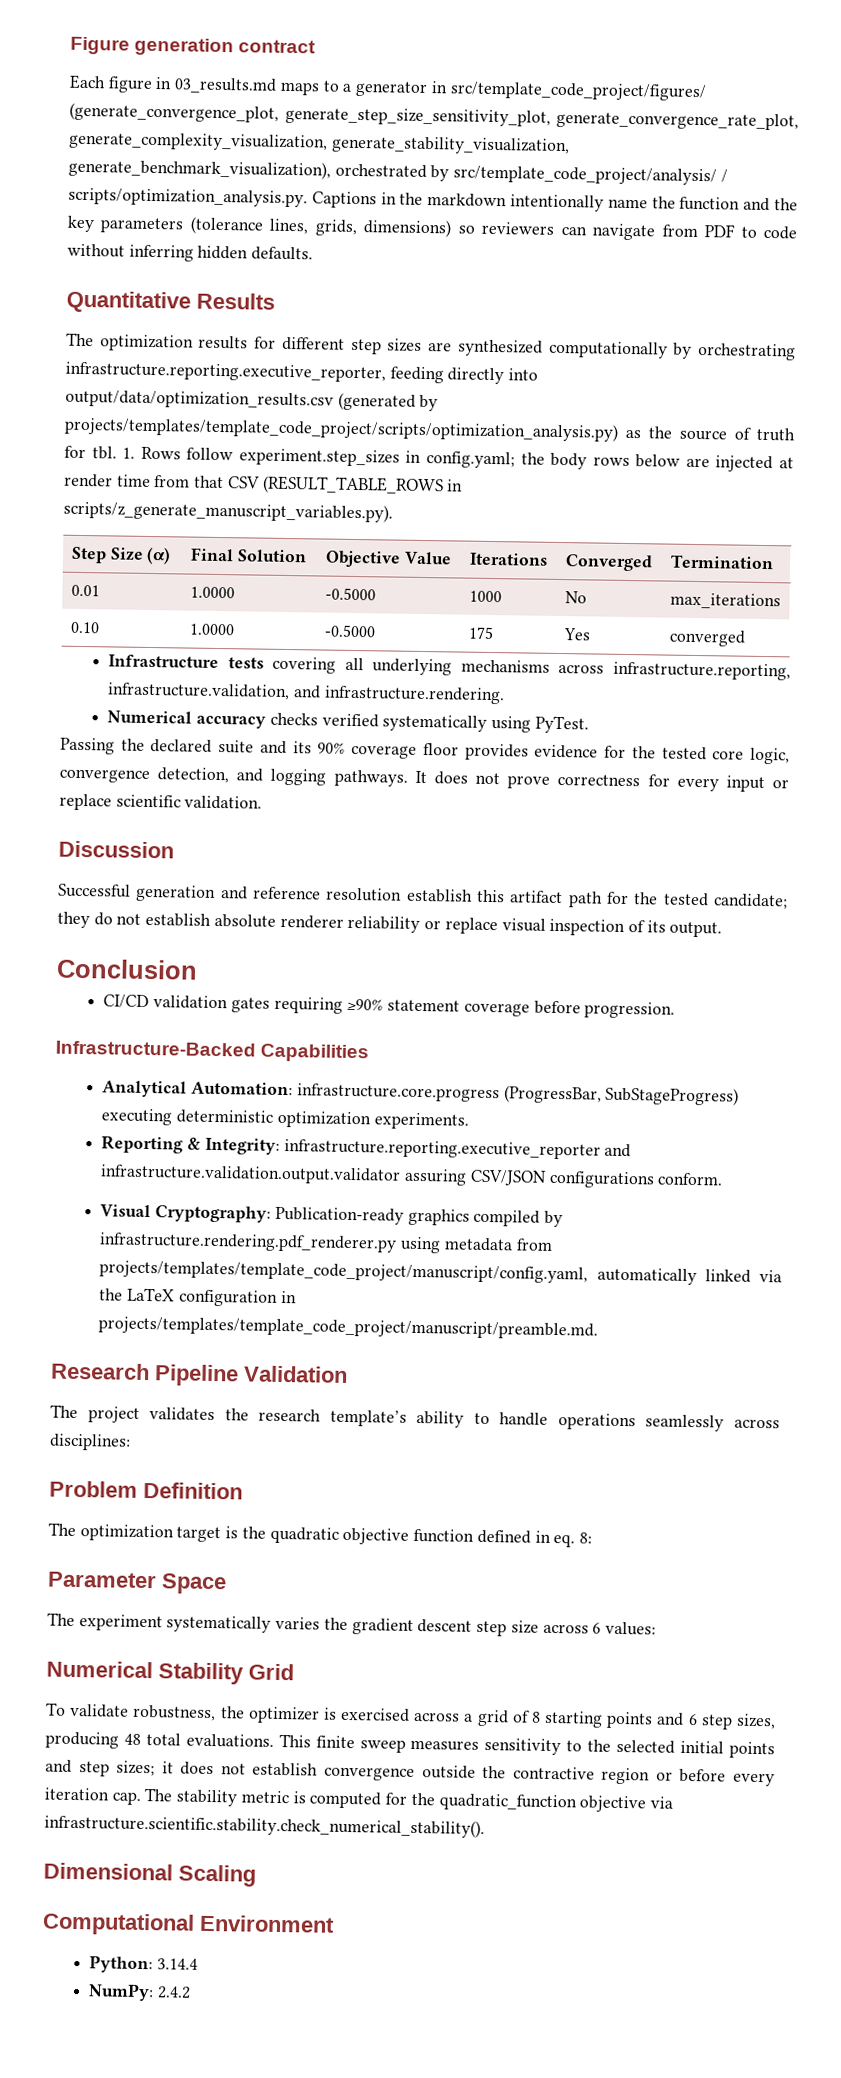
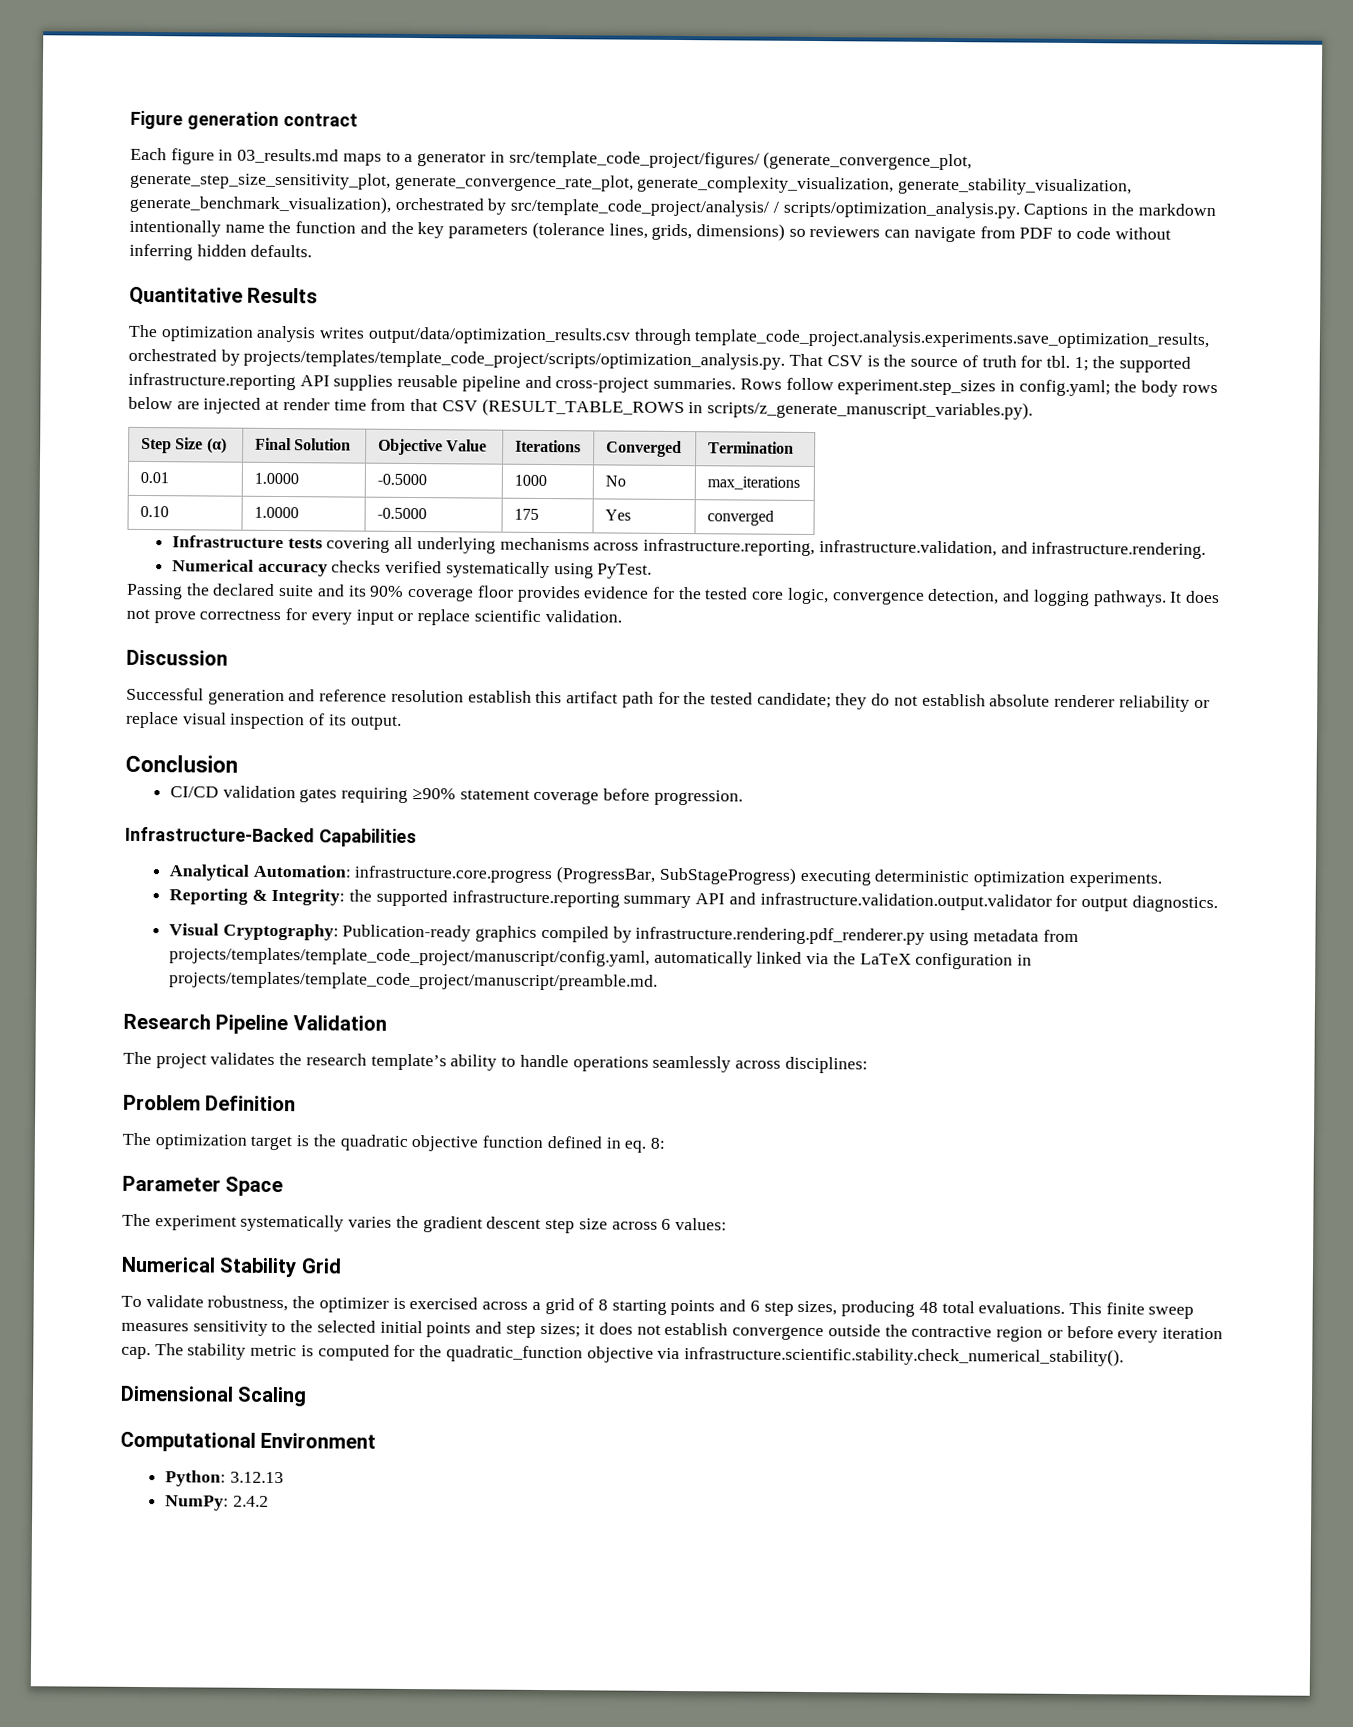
[198,335,797,361] [65,361,539,385] [65,389,439,412] [64,416,641,442] results for different step sizes are synthesized computationally by orchestrating infrastructure.reporting.executive_reporter, feeding directly into output/data/optimization_results.csv (generated by projects/templates/template_code_project/scripts/optimization_analysis.py) as -> [256,325,1210,349] [128,348,880,370] analysis writes output/data/optimization_results.csv through template_code_project.analysis.experiments.save_optimization_results, orchestrated by projects/templates/template_code_project/scripts/optimization_analysis.py. That CSV is
[122,447,136,459] 1. -> [1073,356,1192,373] [128,372,737,393] 1; the supported infrastructure.reporting API supplies reusable pipeline and cross-project summaries.
[283,1139,632,1160] [100,1164,724,1189] infrastructure.reporting.executive_reporter and infrastructure.validation.output.validator assuring CSV/JSON configurations conform. -> [349,889,1218,913] the supported infrastructure.reporting summary API and infrastructure.validation.output.validator for output diagnostics.
[157,1958,199,1970] 3.14.4 -> [229,1471,284,1484] 3.12.13

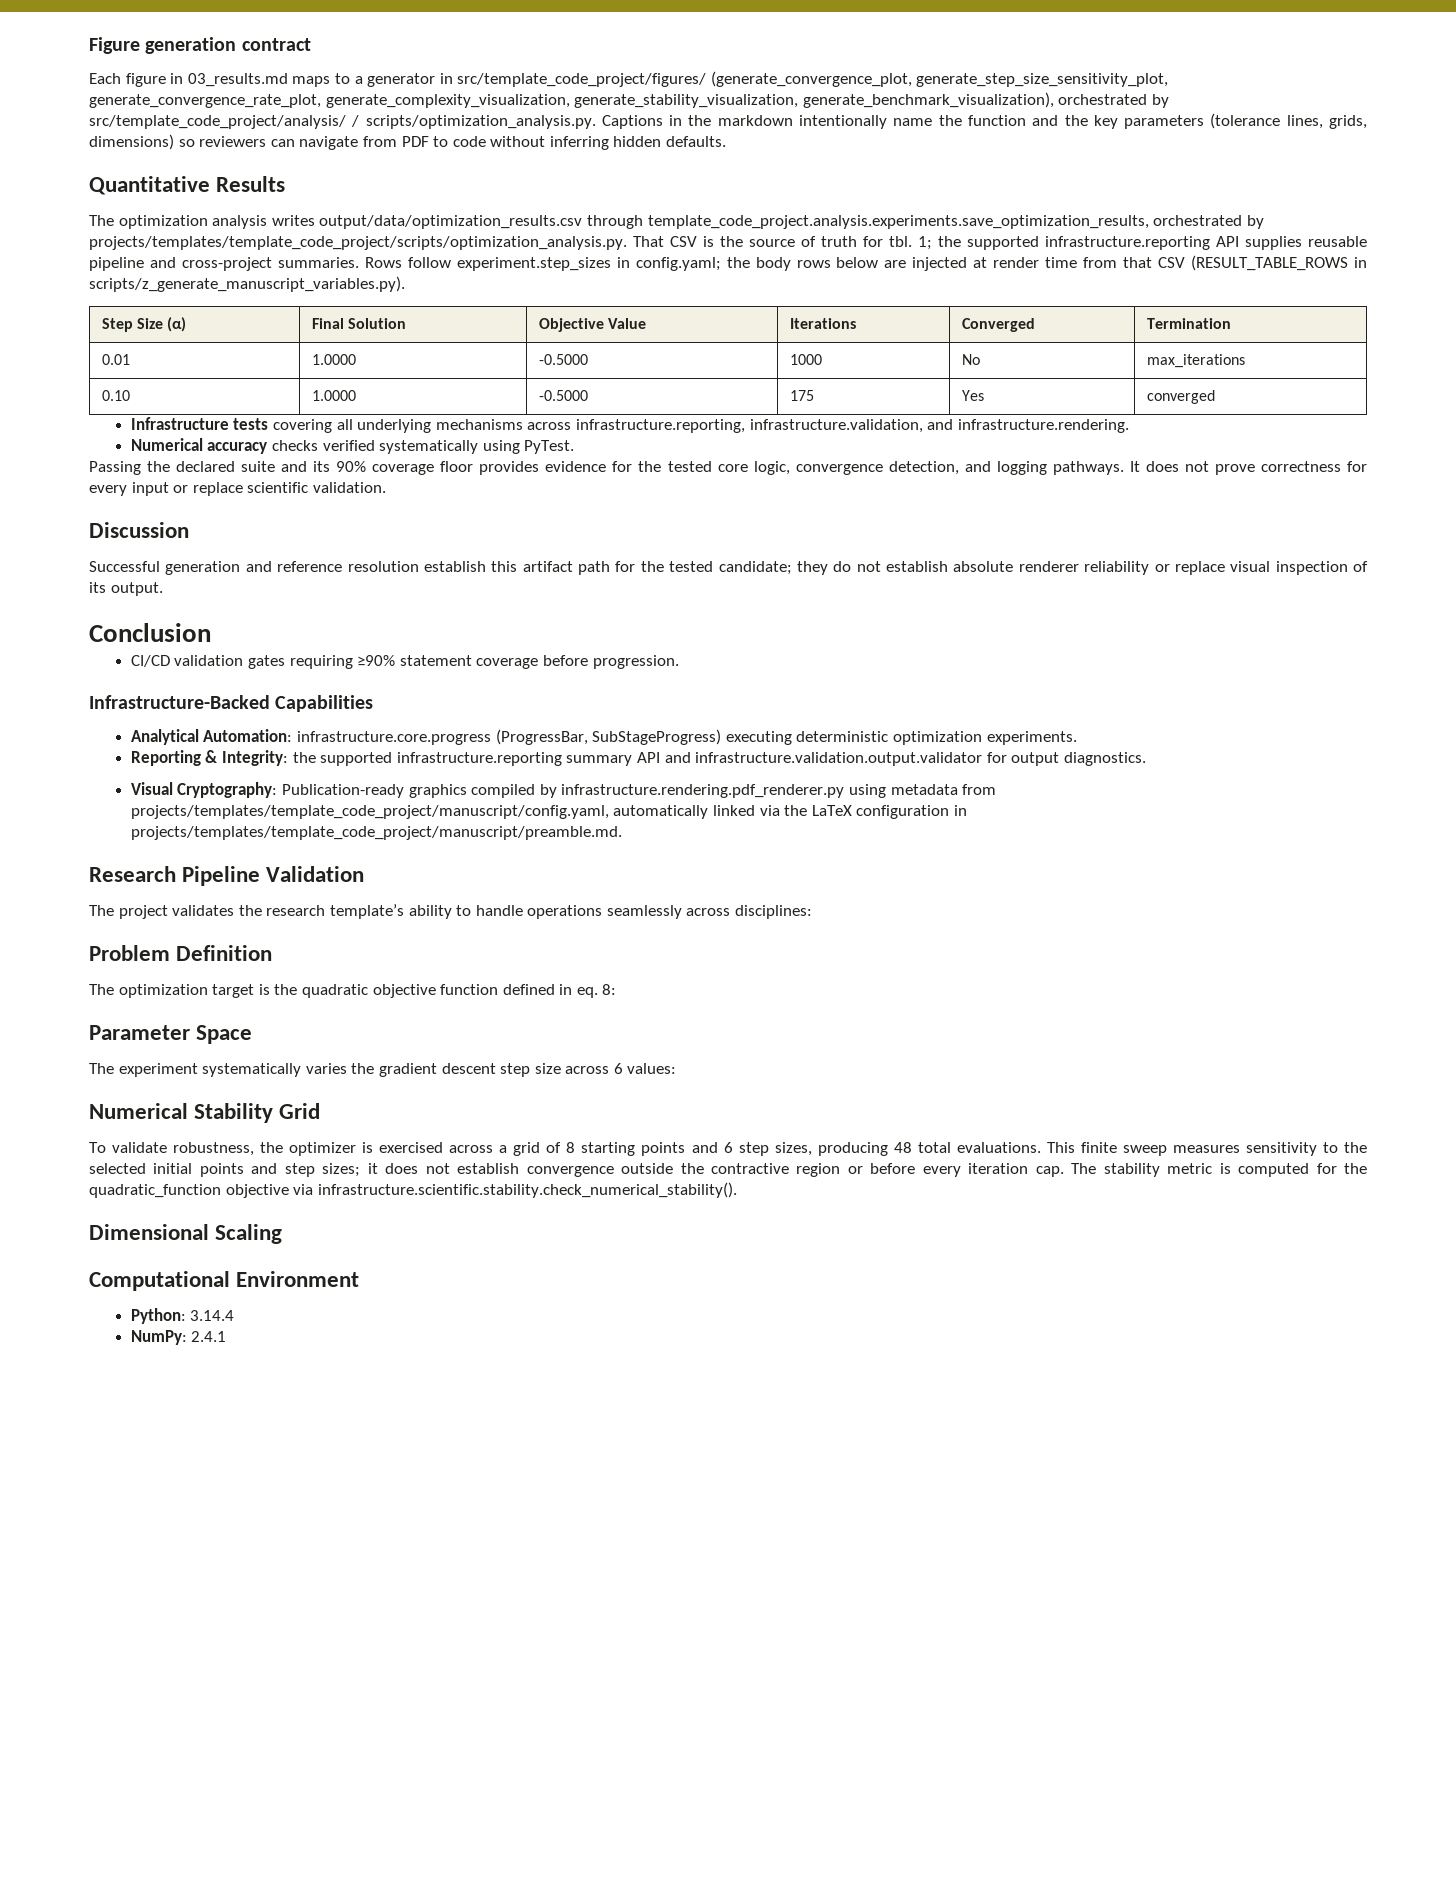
[229,1471,284,1484] 3.12.13 -> [190,1310,235,1321] 3.14.4
[232,1495,269,1507] 2.4.2 -> [191,1331,227,1342] 2.4.1

